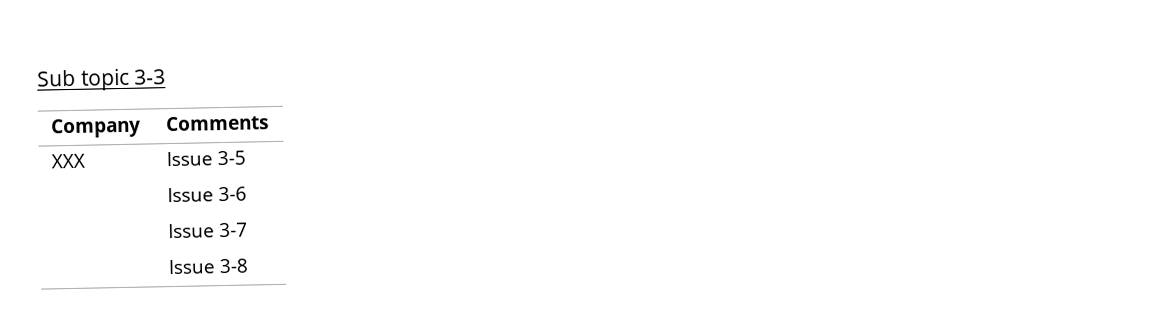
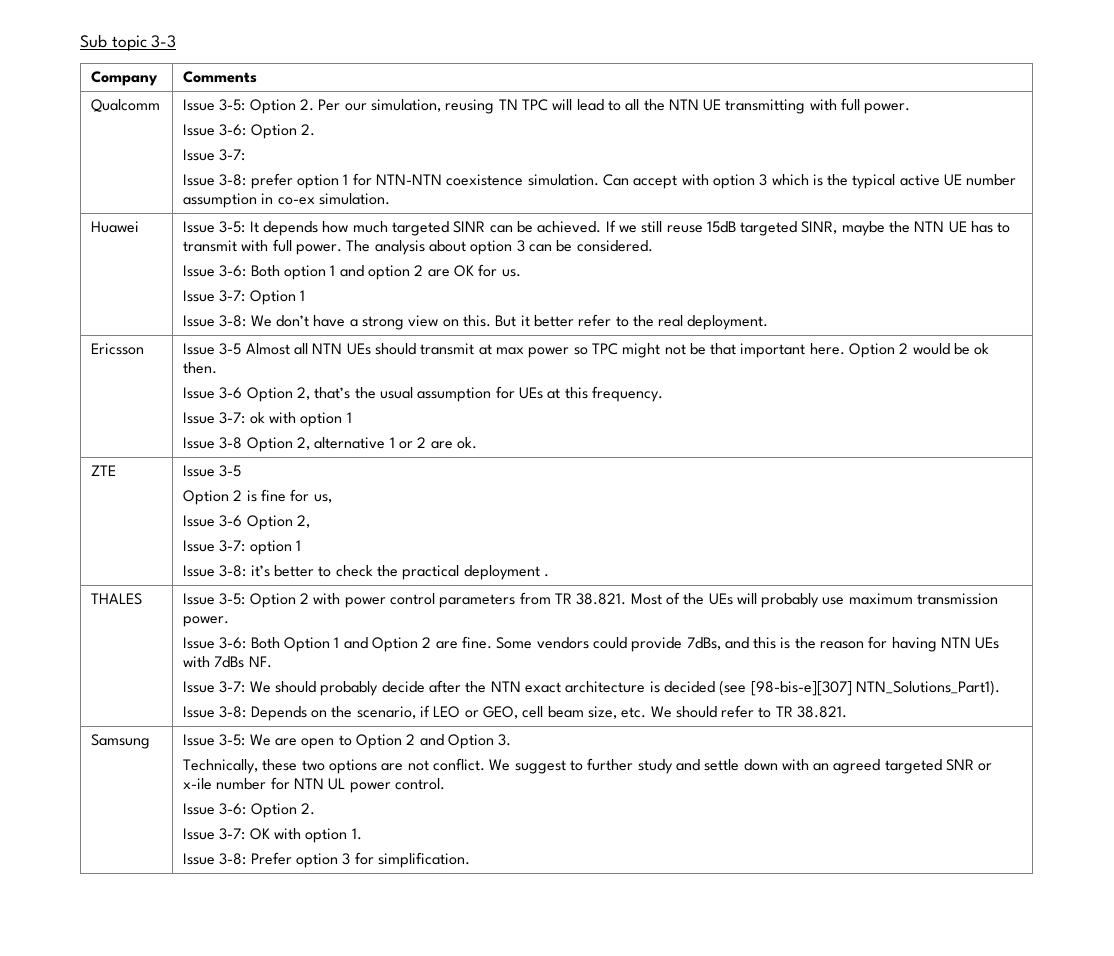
[50,153,85,169] [165,150,247,167] [166,186,248,203] [167,222,249,239] [167,258,249,275] XXX | Issue 3-5 // Issue 3-6 // Issue 3-7 // Issue 3-8 -> [91,99,161,112] [183,98,911,114] [183,124,316,139] [183,149,246,161] [183,173,1017,189] [183,193,391,208] [91,221,140,233] [183,220,1011,236] [183,239,653,255] [183,264,521,280] [183,290,306,305] [183,314,769,330] [91,343,145,355] [183,343,990,358] [183,362,218,374] [183,386,663,402] [183,412,352,427] [183,437,477,452] [91,465,117,476] [183,465,242,477] [183,489,332,505] [183,515,311,530] [183,540,302,555] [183,565,549,580] [91,593,143,605] [183,592,999,608] [183,616,230,627] [183,636,1000,652] [183,656,272,668] [183,680,1000,696] [183,705,848,721] [91,734,151,749] [183,734,512,749] [183,758,993,774] [183,777,445,793] [183,803,316,818] [183,828,362,843] [183,852,470,868] Qualcomm | Issue 3-5: Option 2. Per our simulation, reusing TN TPC will lead to all the NTN UE transmitting with full power. // Issue 3-6: Option 2. // Issue 3-7: // Issue 3-8: prefer option 1 for NTN-NTN coexistence simulation. Can accept with option 3 which is the typical active UE number assumption in co-ex simulation. // Huawei | Issue 3-5: It depends how much targeted SINR can be achieved. If we still reuse 15dB targeted SINR, maybe the NTN UE has to transmit with full power. The analysis about option 3 can be considered. // Issue 3-6: Both option 1 and option 2 are OK for us. // Issue 3-7: Option 1 // Issue 3-8: We don’t have a strong view on this. But it better refer to the real deployment. // Ericsson | Issue 3-5 Almost all NTN UEs should transmit at max power so TPC might not be that important here. Option 2 would be ok then. // Issue 3-6 Option 2, that’s the usual assumption for UEs at this frequency. // Issue 3-7: ok with option 1 // Issue 3-8 Option 2, alternative 1 or 2 are ok. // ZTE | Issue 3-5 // Option 2 is fine for us, // Issue 3-6 Option 2, // Issue 3-7: option 1 // Issue 3-8: it’s better to check the practical deployment . // THALES | Issue 3-5: Option 2 with power control parameters from TR 38.821. Most of the UEs will probably use maximum transmission power. // Issue 3-6: Both Option 1 and Option 2 are fine. Some vendors could provide 7dBs, and this is the reason for having NTN UEs with 7dBs NF. // Issue 3-7: We should probably decide after the NTN exact architecture is decided (see [98-bis-e][307] NTN_Solutions_Part1). // Issue 3-8: Depends on the scenario, if LEO or GEO, cell beam size, etc. We should refer to TR 38.821. // Samsung | Issue 3-5: We are open to Option 2 and Option 3. // Technically, these two options are not conflict. We suggest to further study and settle down with an agreed targeted SNR or x-ile number for NTN UL power control. // Issue 3-6: Option 2. // Issue 3-7: OK with option 1. // Issue 3-8: Prefer option 3 for simplification.

